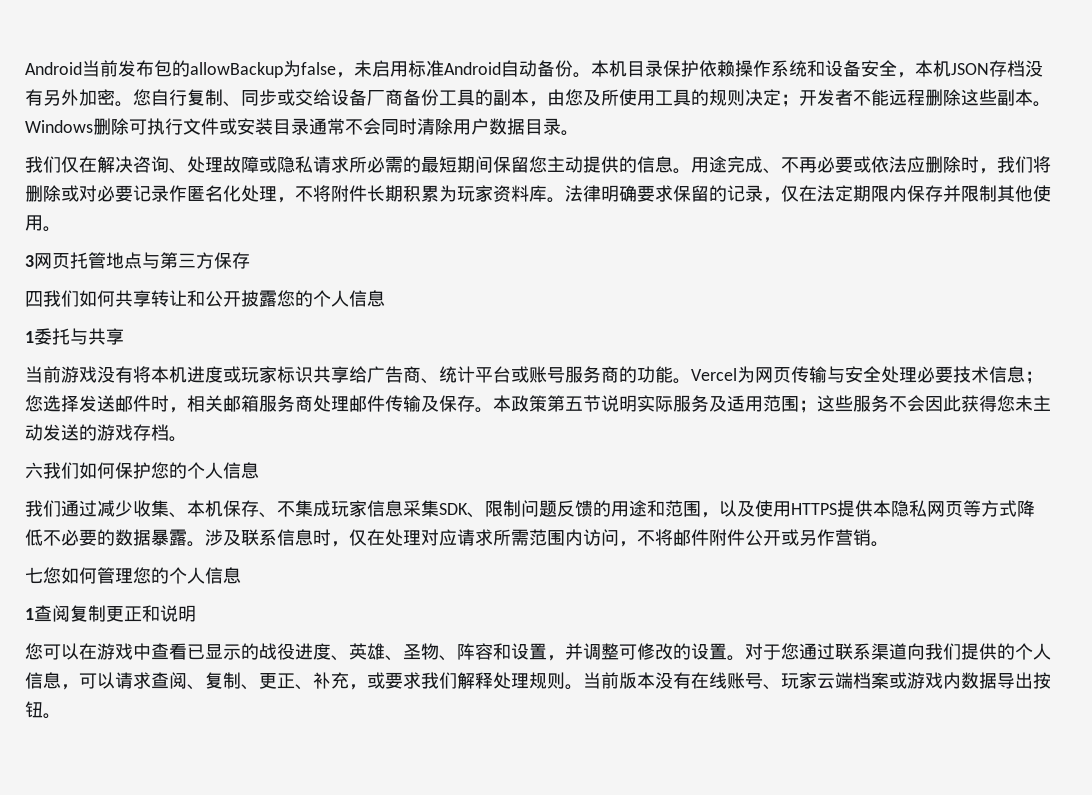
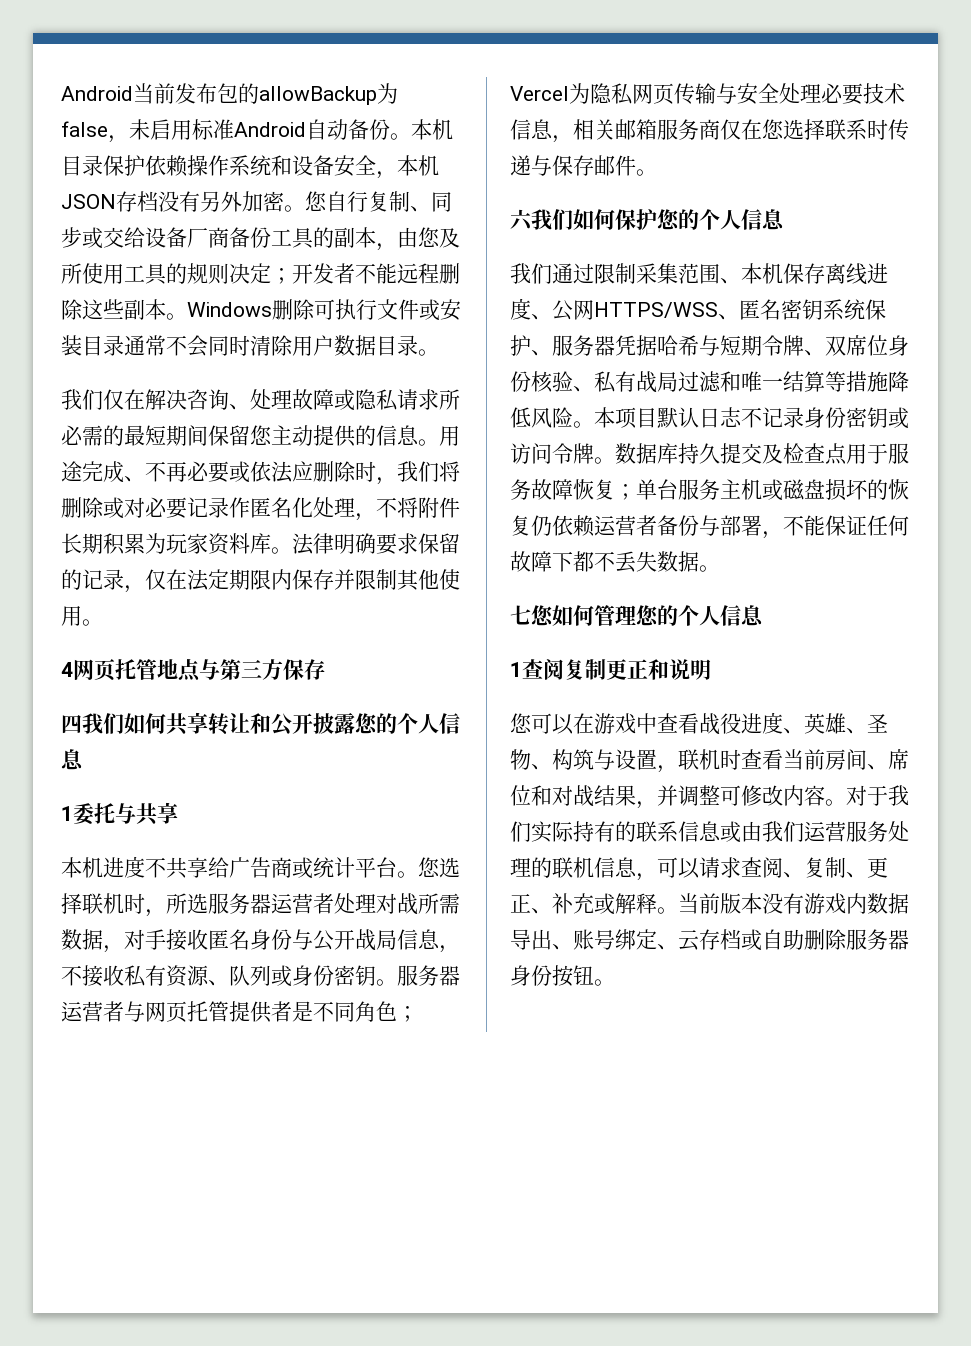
[25,255,34,267] 3 -> [61,662,73,677] 4
[25,366,313,383] 当前游戏没有将本机进度或玩家标识 -> [61,856,166,878] 本机进度不
[421,378,439,384] 、 -> [292,857,313,879] 或
[511,366,755,384] 或账号服务商的功能。Vercel为 -> [397,857,460,878] [61,893,460,917] [61,929,460,953] [61,965,460,987] [61,1001,418,1023] [510,83,633,105] 。您选择联机时，所选服务器运营者处理对战所需数据，对手接收匿名身份与公开战局信息，不接收私有资源、队列或身份密钥。服务器运营者与网页托管提供者是不同角色；Vercel为隐私
[1025,371,1043,384] [25,395,1051,413] [25,424,169,441] ；您选择发送邮件时，相关邮箱服务商处理邮件传输及保存。本政策第五节说明实际服务及适用范围；这些服务不会因此获得您未主动发送的游戏存档 -> [552,119,909,143] [510,155,636,176] ，相关邮箱服务商仅在您选择联系时传递与保存邮件
[97,500,1035,518] [25,529,871,547] 减少收集、本机保存、不集成玩家信息采集SDK、限制问题反馈的用途和范围，以及使用HTTPS提供本隐私网页等方式降低不必要的数据暴露。涉及联系信息时，仅在处理对应请求所需范围内访问，不将邮件附件公开或另作营销 -> [594,263,888,285] [510,298,886,321] [510,335,909,356] [510,371,909,393] [510,407,909,429] [510,443,909,465] [510,479,909,501] [510,515,909,539] [510,551,699,573] 限制采集范围、本机保存离线进度、公网HTTPS/WSS、匿名密钥系统保护、服务器凭据哈希与短期令牌、双席位身份核验、私有战局过滤和唯一结算等措施降低风险。本项目默认日志不记录身份密钥或访问令牌。数据库持久提交及检查点用于服务故障恢复；单台服务主机或磁盘损坏的恢复仍依赖运营者备份与部署，不能保证任何故障下都不丢失数据
[187,643,259,660] 已显示的 -> (699, 723) none
[457,643,1051,661] 阵容和设置，并调整可修改的设置。对于您通过联系渠道向我们提供的个人 -> [552,749,909,773] [510,785,909,809] [510,821,909,843] [510,857,594,878] 构筑与设置，联机时查看当前房间、席位和对战结果，并调整可修改内容。对于我们实际持有的联系信息或由我们运营服务处理的联机
[349,672,1033,690] ，或要求我们解释处理规则。当前版本没有在线账号、玩家云端档案或游戏内数据导出 -> [594,893,909,915] [510,929,909,951] [510,965,552,986] 或解释。当前版本没有游戏内数据导出、账号绑定、云存档或自助删除服务器身份

